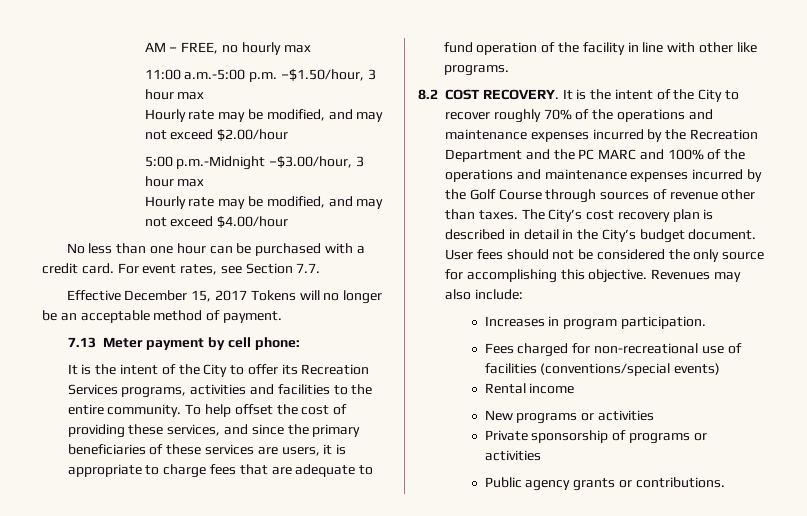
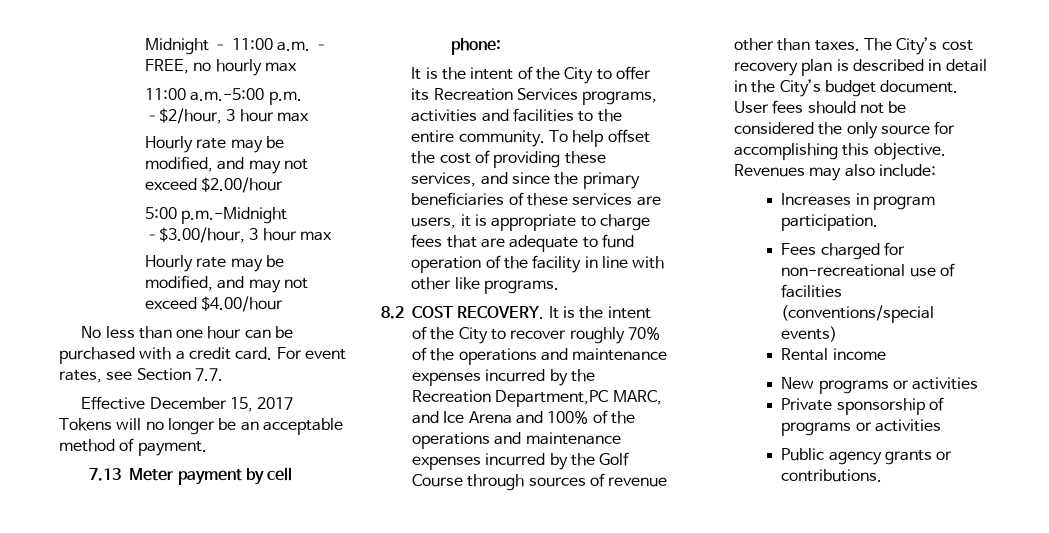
[144,42,166,52] AM -> [145,38,311,55] Midnight – 11:00 a.m.
[280,69,364,81] –$1.50/hour, -> [145,108,223,124] –$2/hour,
[445,149,637,162] Department and the PC MARC -> [495,390,662,407] [412,411,512,424] Department,PC MARC, and Ice Arena

